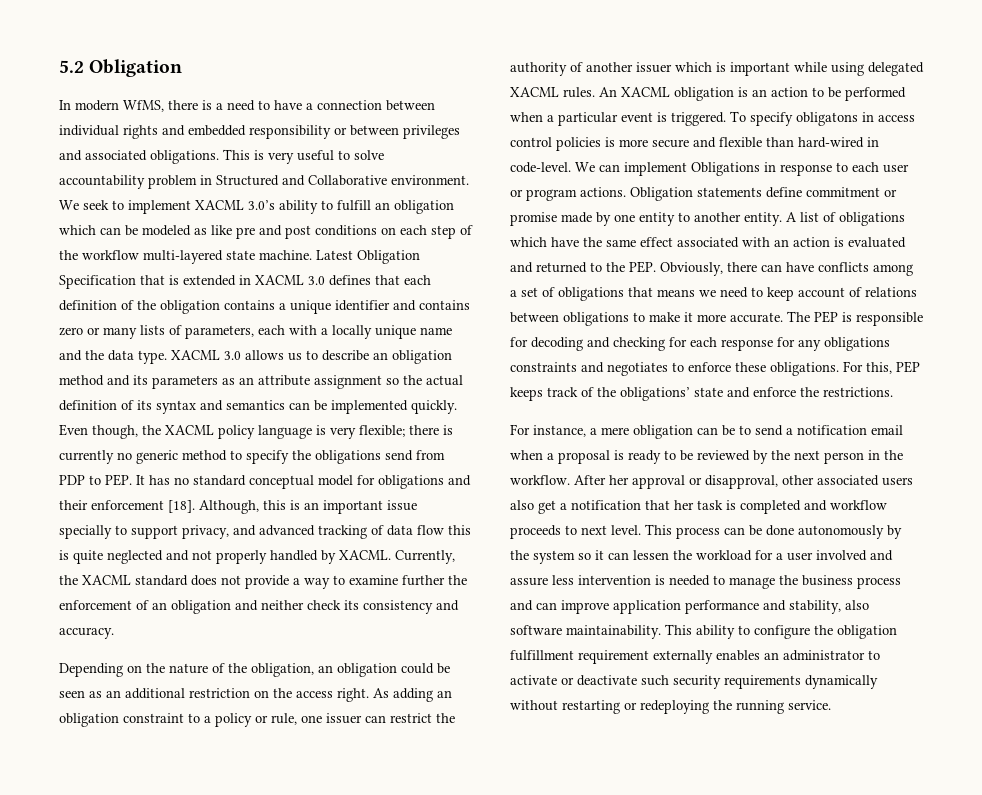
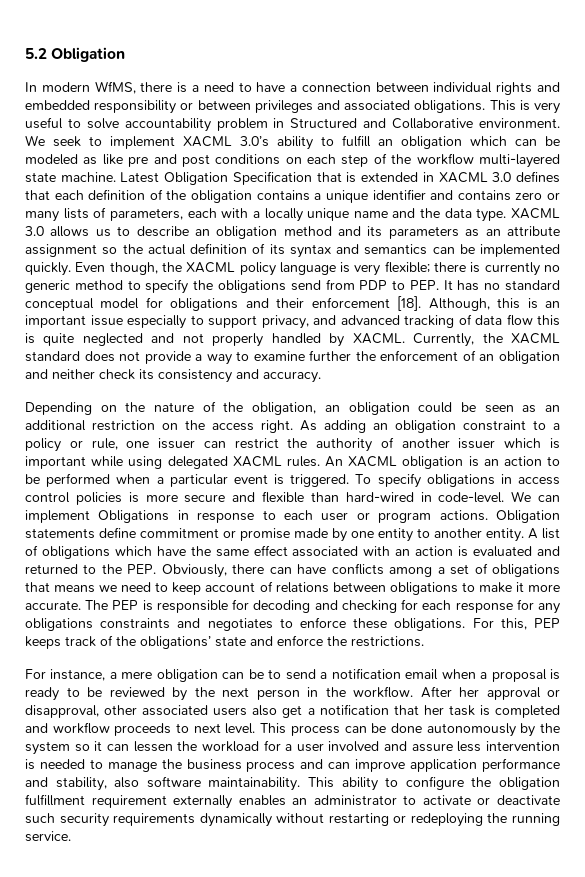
[59,525,112,539] specially -> [127,315,186,329] especially
[796,112,858,126] obligatons -> [426,474,495,487] obligations

